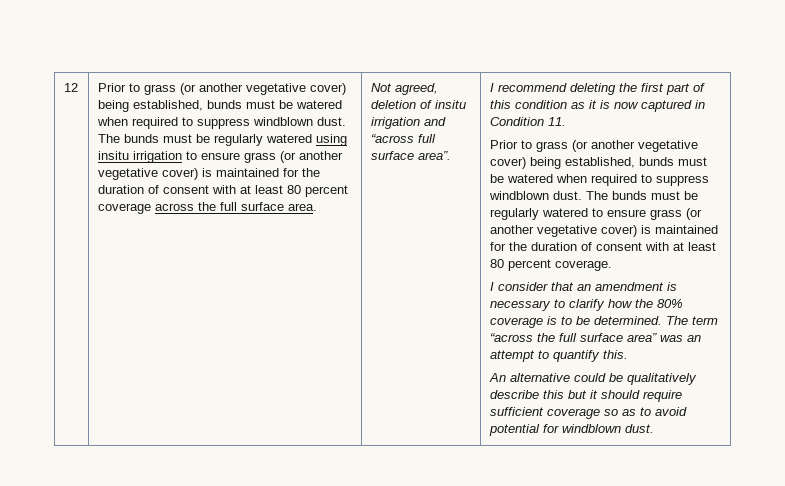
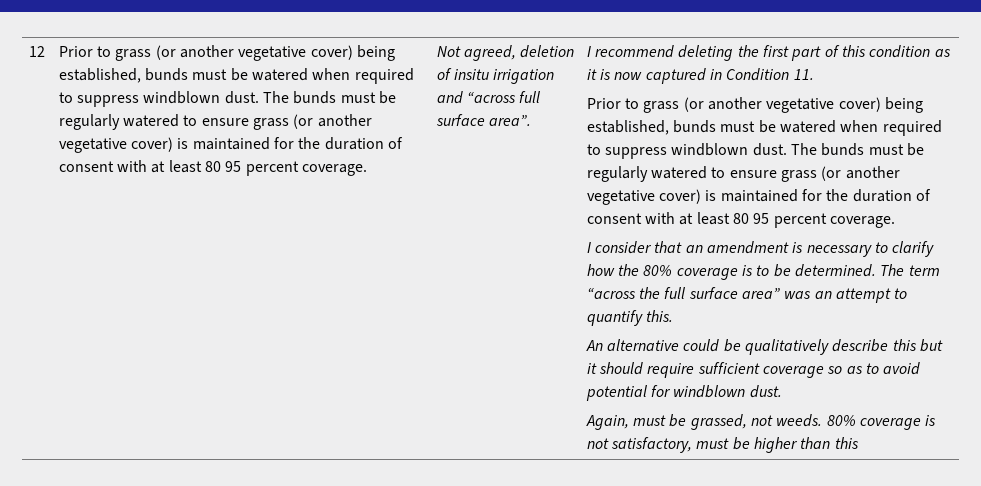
[315,134,347,146] [97,151,182,163] using insitu irrigation -> (179, 120) none
[304,185,348,197] [97,202,317,214] percent coverage across the full surface area. -> [225,161,367,176] 95 percent coverage.
(504, 263) none -> [753,213,770,224] 95
(654, 428) none -> [585,414,937,430] [586,437,859,453] // Again, must be grassed, not weeds. 80% coverage is not satisfactory, must be higher than this

